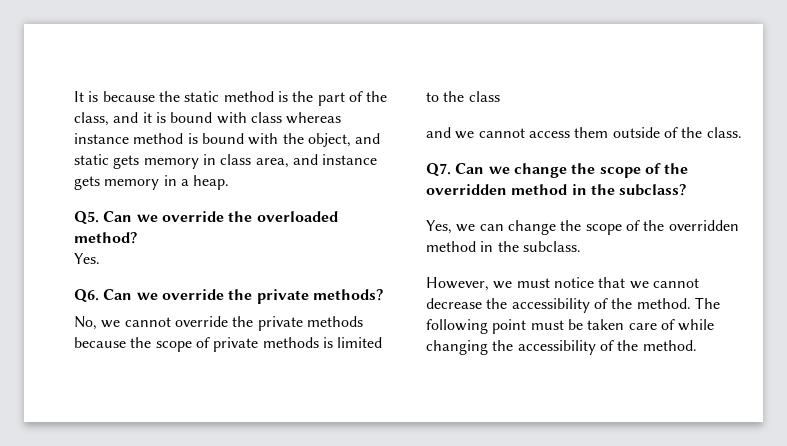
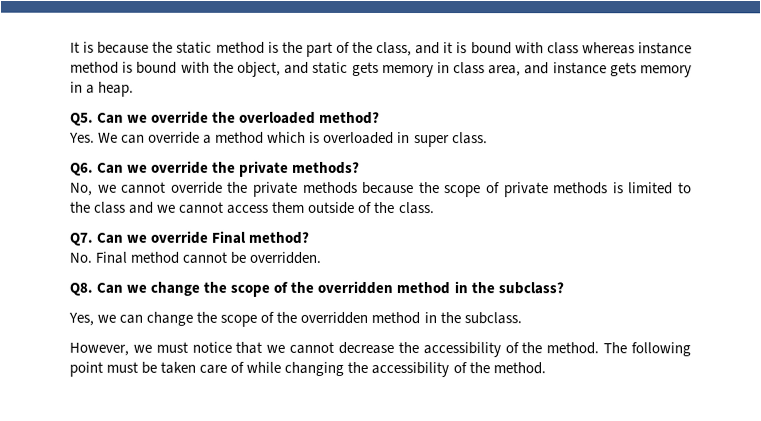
(100, 258) none -> [98,131,488,148] We can override a method which is overloaded in super class.
(500, 96) // -> (127, 207) none
(510, 170) none -> [150,230,310,244] [69,251,322,264] [69,282,148,296] override Final method? // No. Final method cannot be overridden. // Q8. Can we

